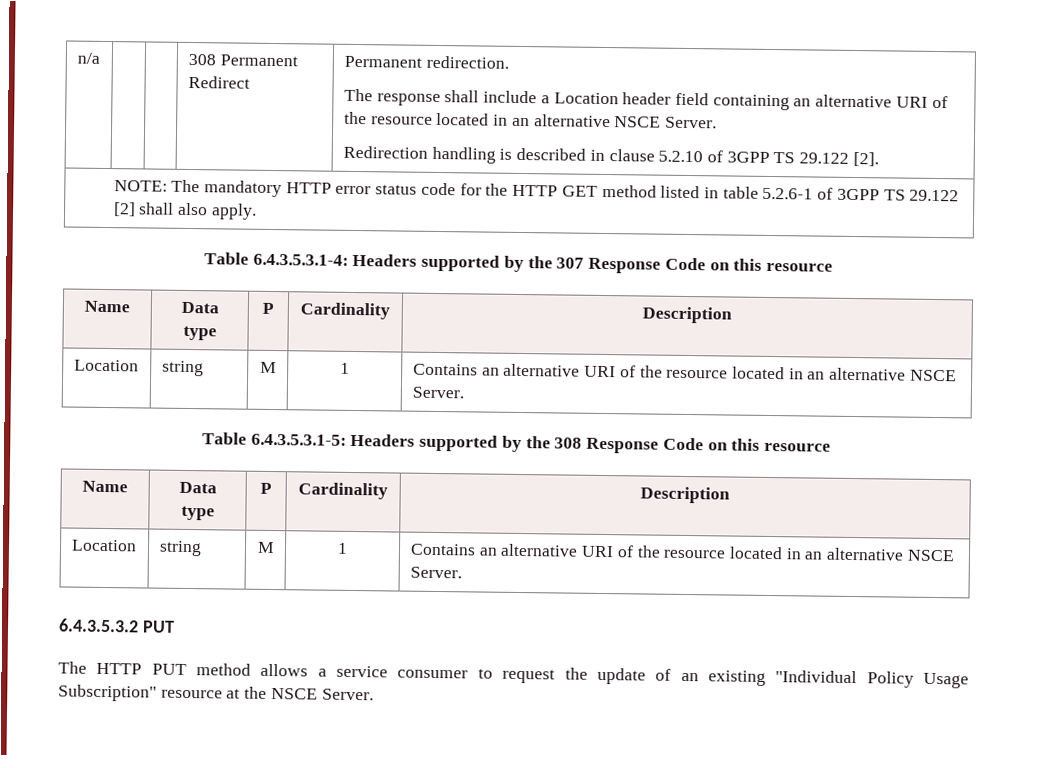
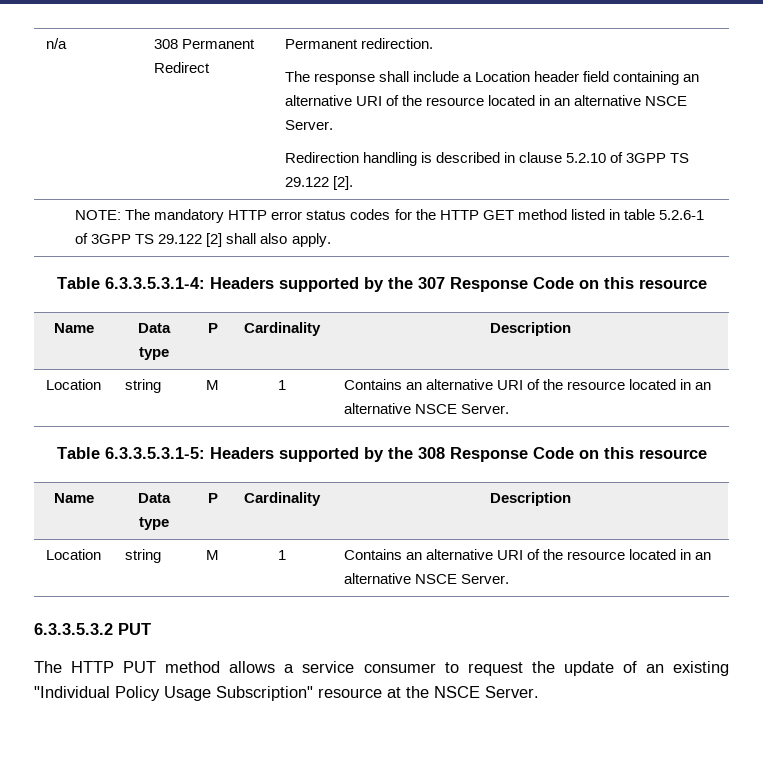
[420,182,456,196] code -> [350,209,391,220] codes
[252,253,349,266] 6.4.3.5.3.1-4: -> [104,277,205,289] 6.3.3.5.3.1-4:
[250,433,347,446] 6.4.3.5.3.1-5: -> [104,447,205,459] 6.3.3.5.3.1-5:
[58,618,139,633] 6.4.3.5.3.2 -> [34,623,113,635] 6.3.3.5.3.2

